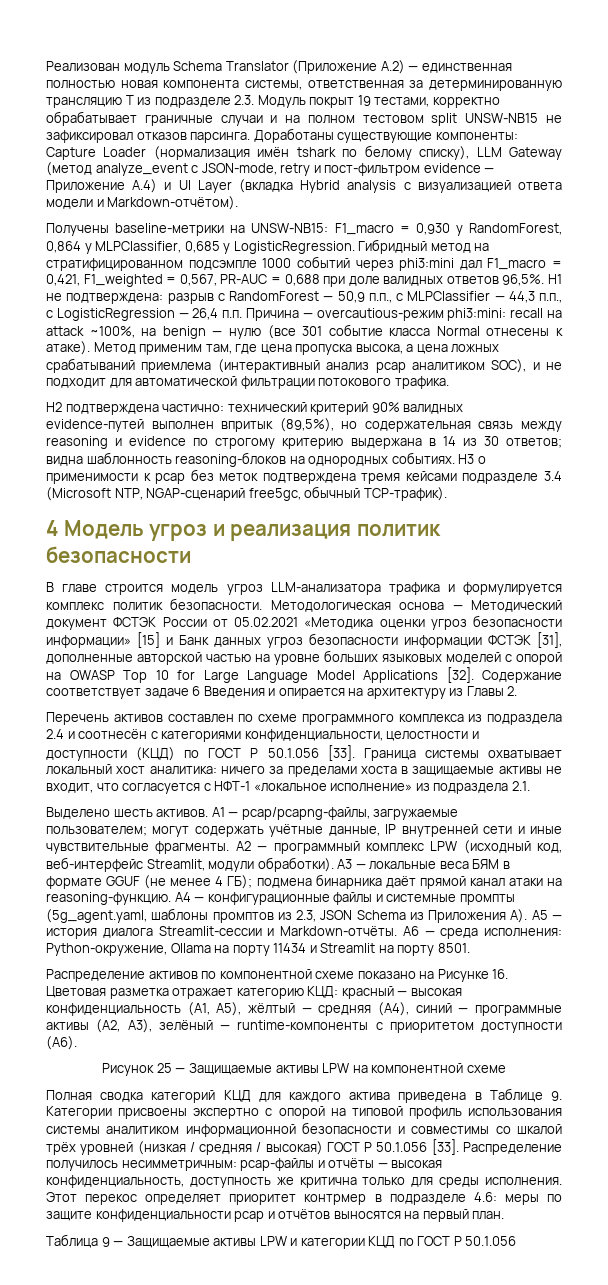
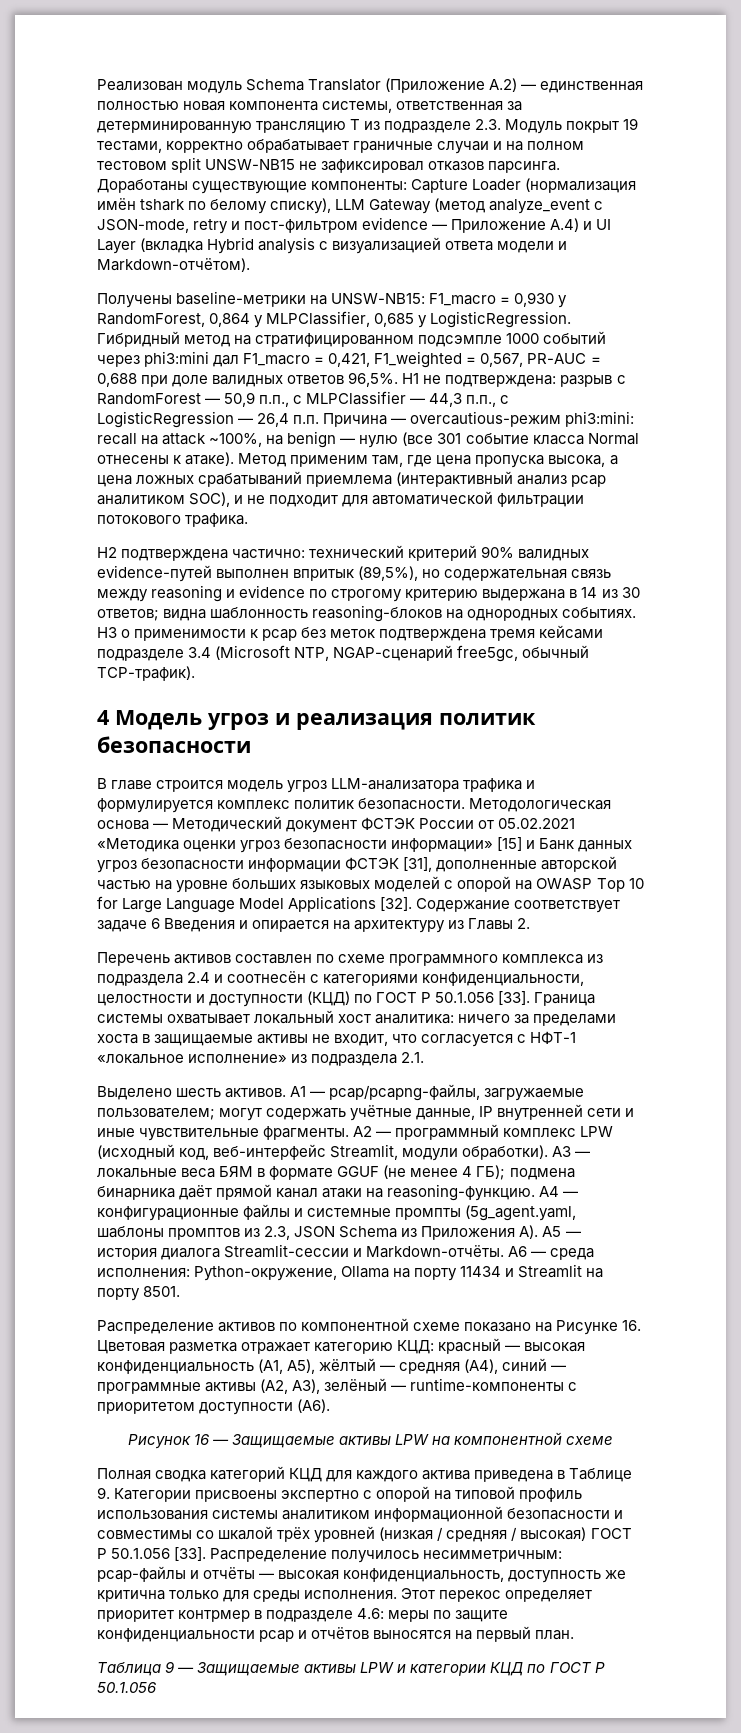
[156,1063,172,1073] 25 -> [193,1434,209,1445] 16

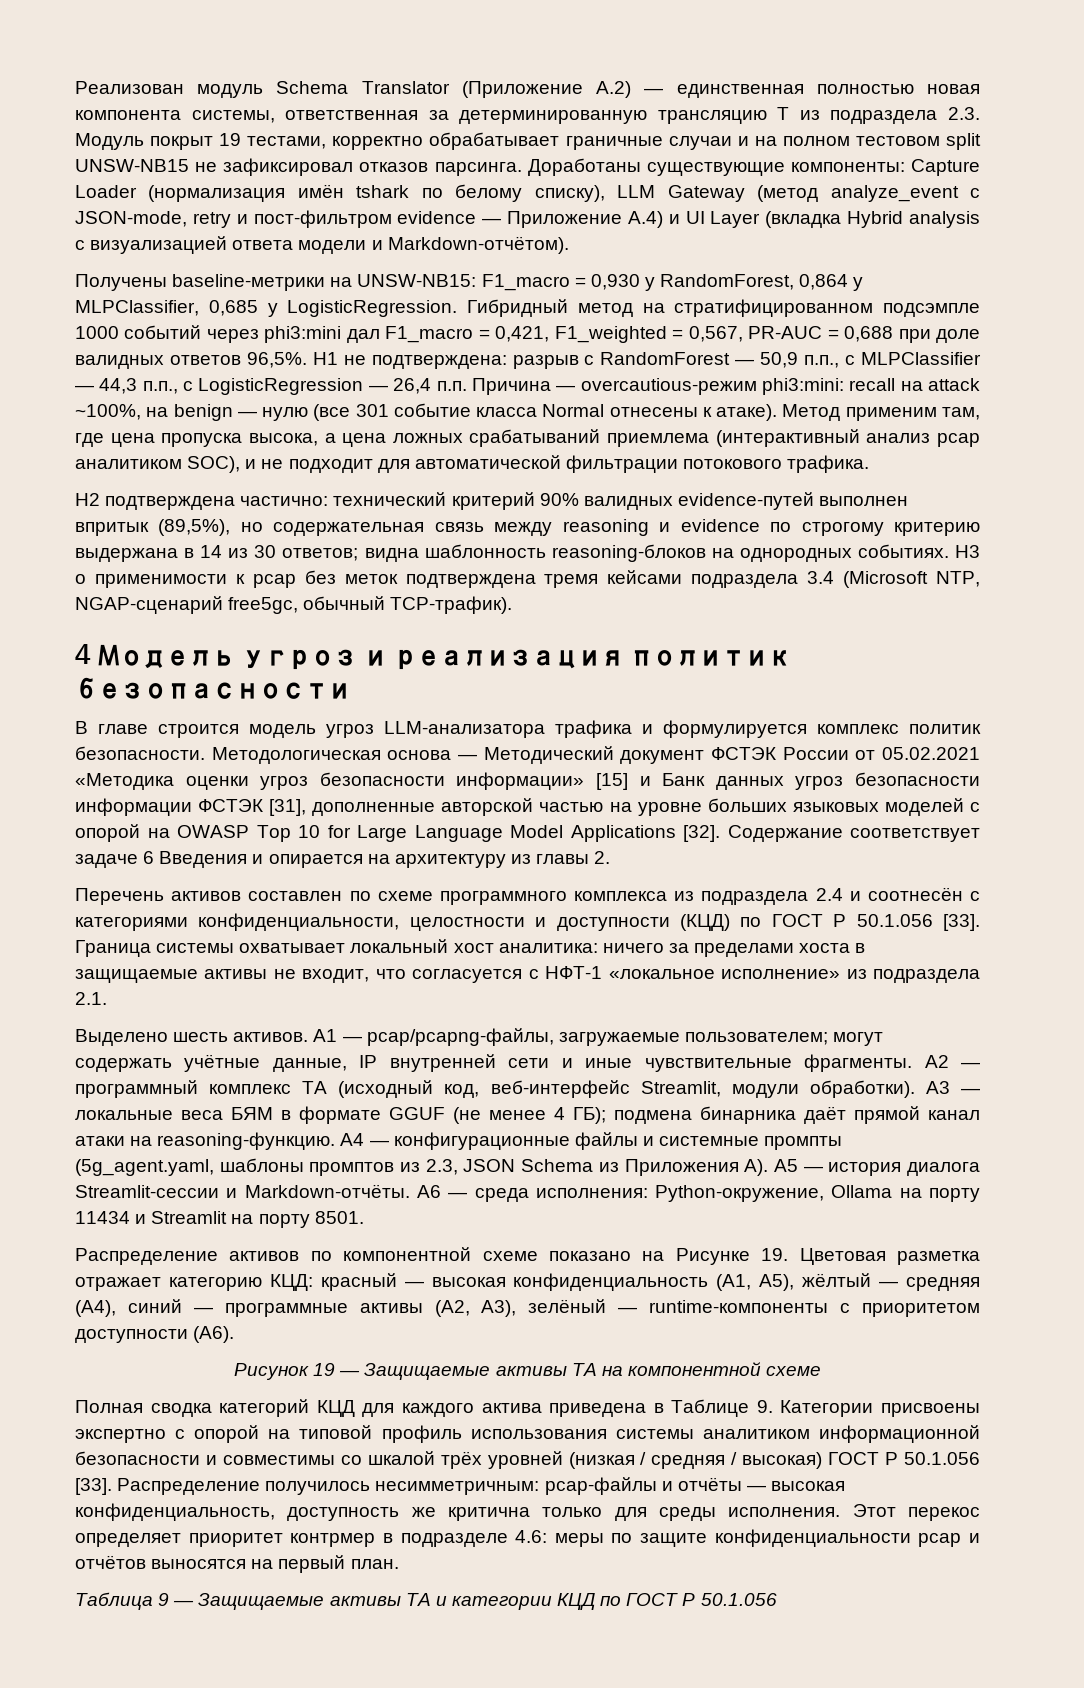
[384,121,472,133] подразделе -> [830,110,938,124] подраздела
[97,649,184,661] подразделе -> [691,574,799,588] подраздела
[468,918,514,930] Главы -> [536,854,590,864] главы
[580,1126,614,1137] LPW -> [302,1081,328,1094] TA
[622,1320,642,1331] 16. -> [761,1248,789,1261] 19.
[193,1434,430,1448] 16 — Защищаемые активы LPW -> [313,1363,597,1380] 19 — Защищаемые активы TA
[360,1662,395,1673] LPW -> [405,1593,431,1606] TA

